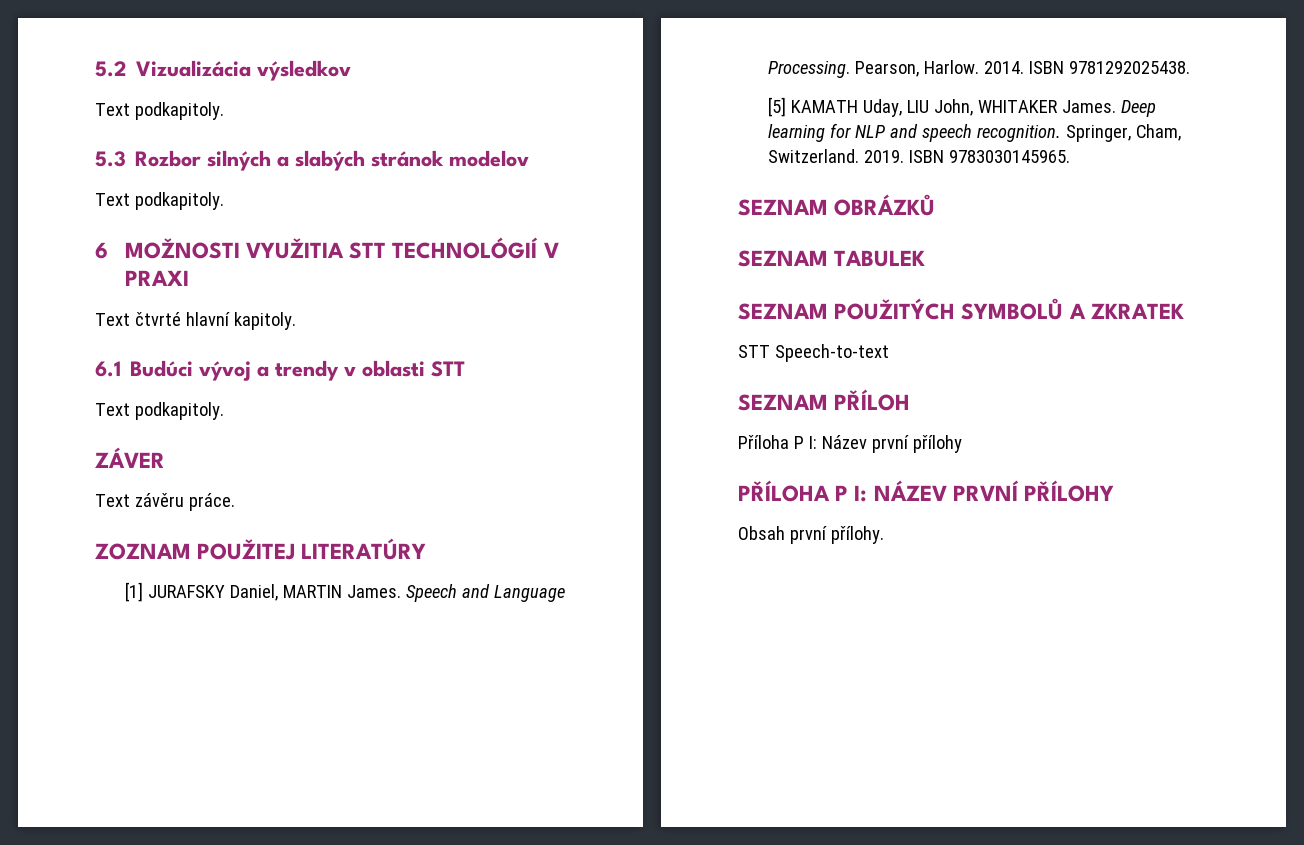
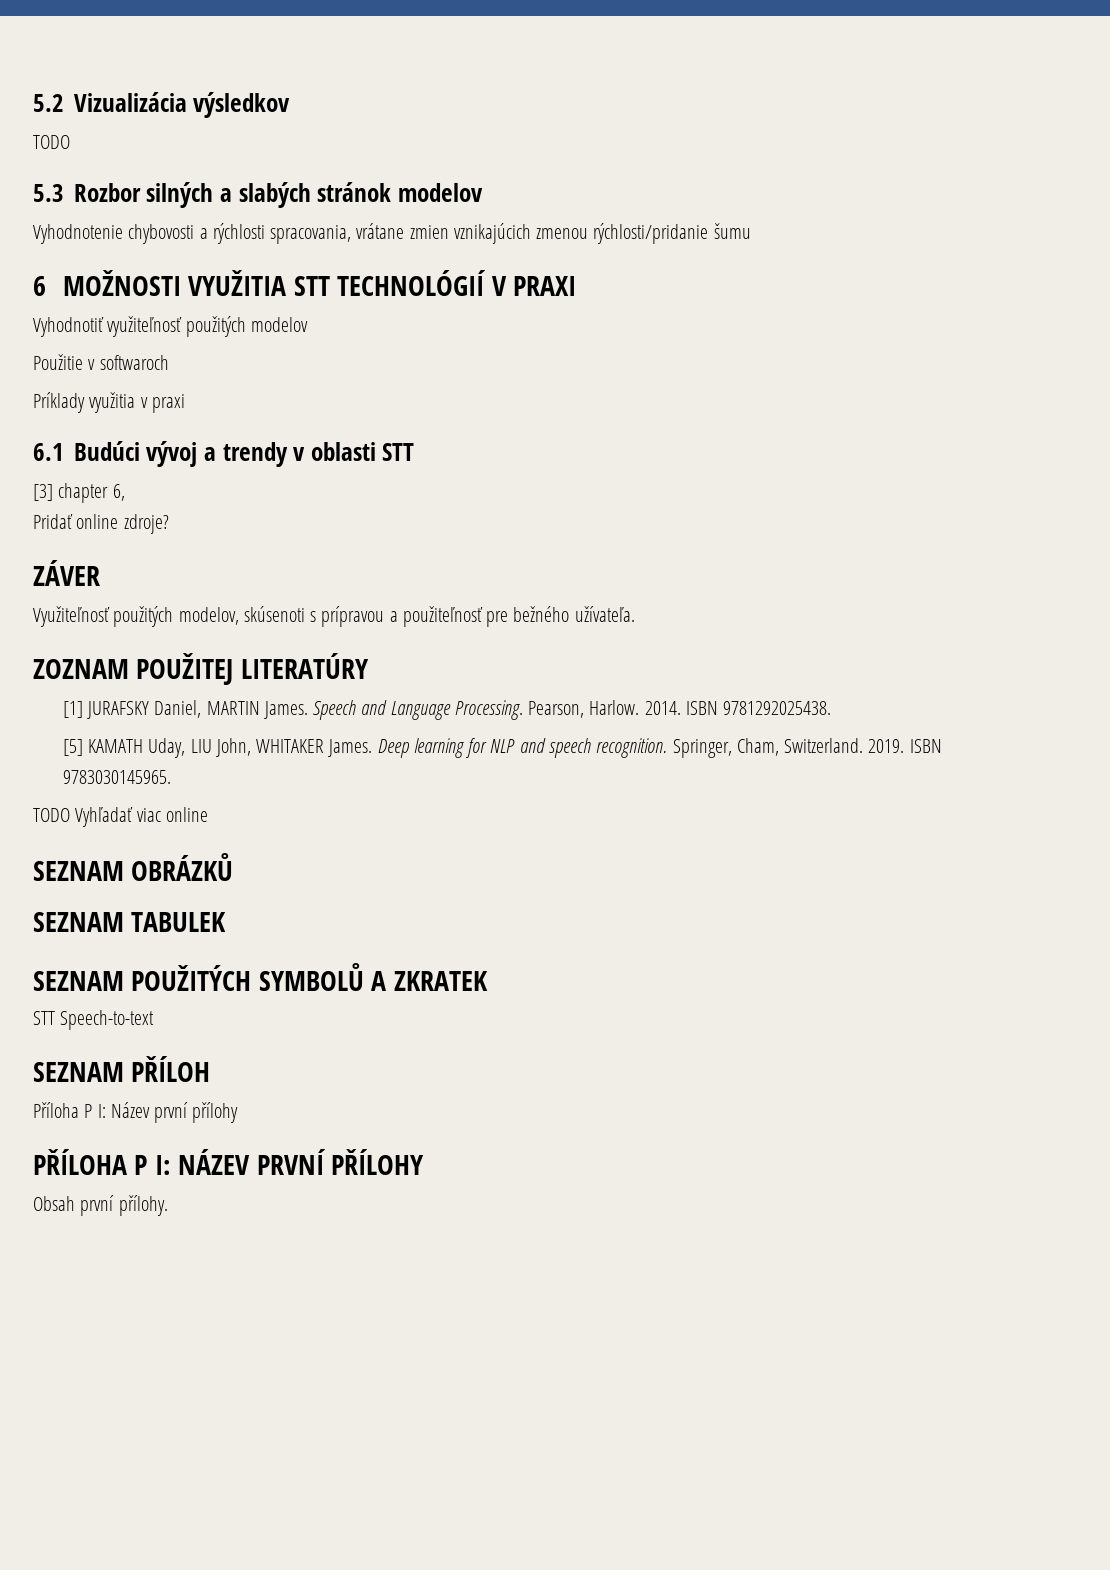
[95,102,224,120] Text podkapitoly. -> [33,135,70,149] TODO
[95,192,224,210] Text podkapitoly. -> [33,223,751,244] Vyhodnotenie chybovosti a rýchlosti spracovania, vrátane zmien vznikajúcich zmenou rýchlosti/pridanie šumu
[95,312,296,330] Text čtvrté hlavní kapitoly. -> [33,316,308,337] [33,354,169,370] [33,392,185,413] Vyhodnotiť využiteľnosť použitých modelov // Použitie v softwaroch // Príklady využitia v praxi
[95,402,224,420] [95,447,165,468] [95,493,235,511] Text podkapitoly. // ZÁVER // Text závěru práce. -> [33,483,125,503] [33,514,169,534] [33,560,100,586] [33,606,635,627] [3] chapter 6, // Pridať online zdroje? // ZÁVER // Využiteľnosť použitých modelov, skúsenoti s prípravou a použiteľnosť pre bežného užívateľa.
(1070, 156) none -> [33,807,208,827] // TODO Vyhľadať viac online

